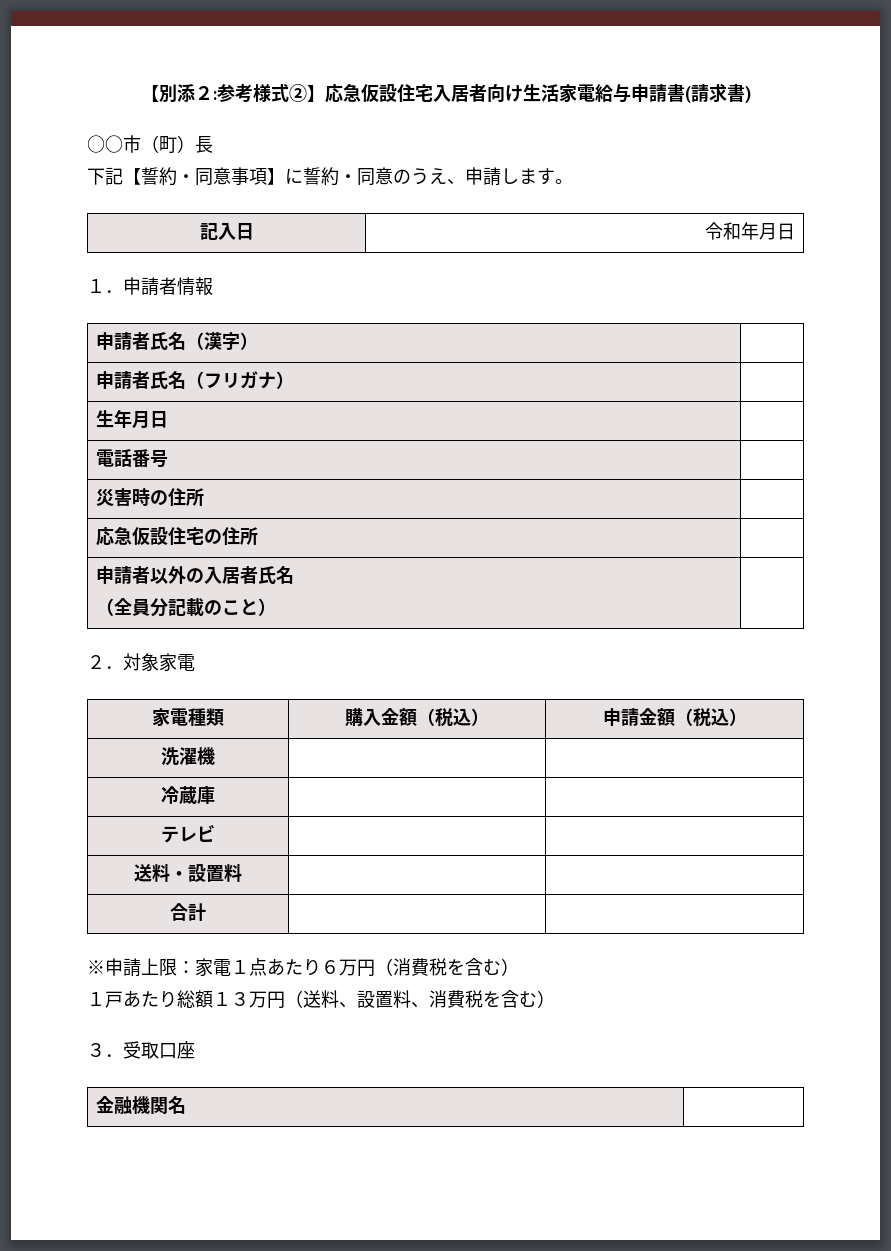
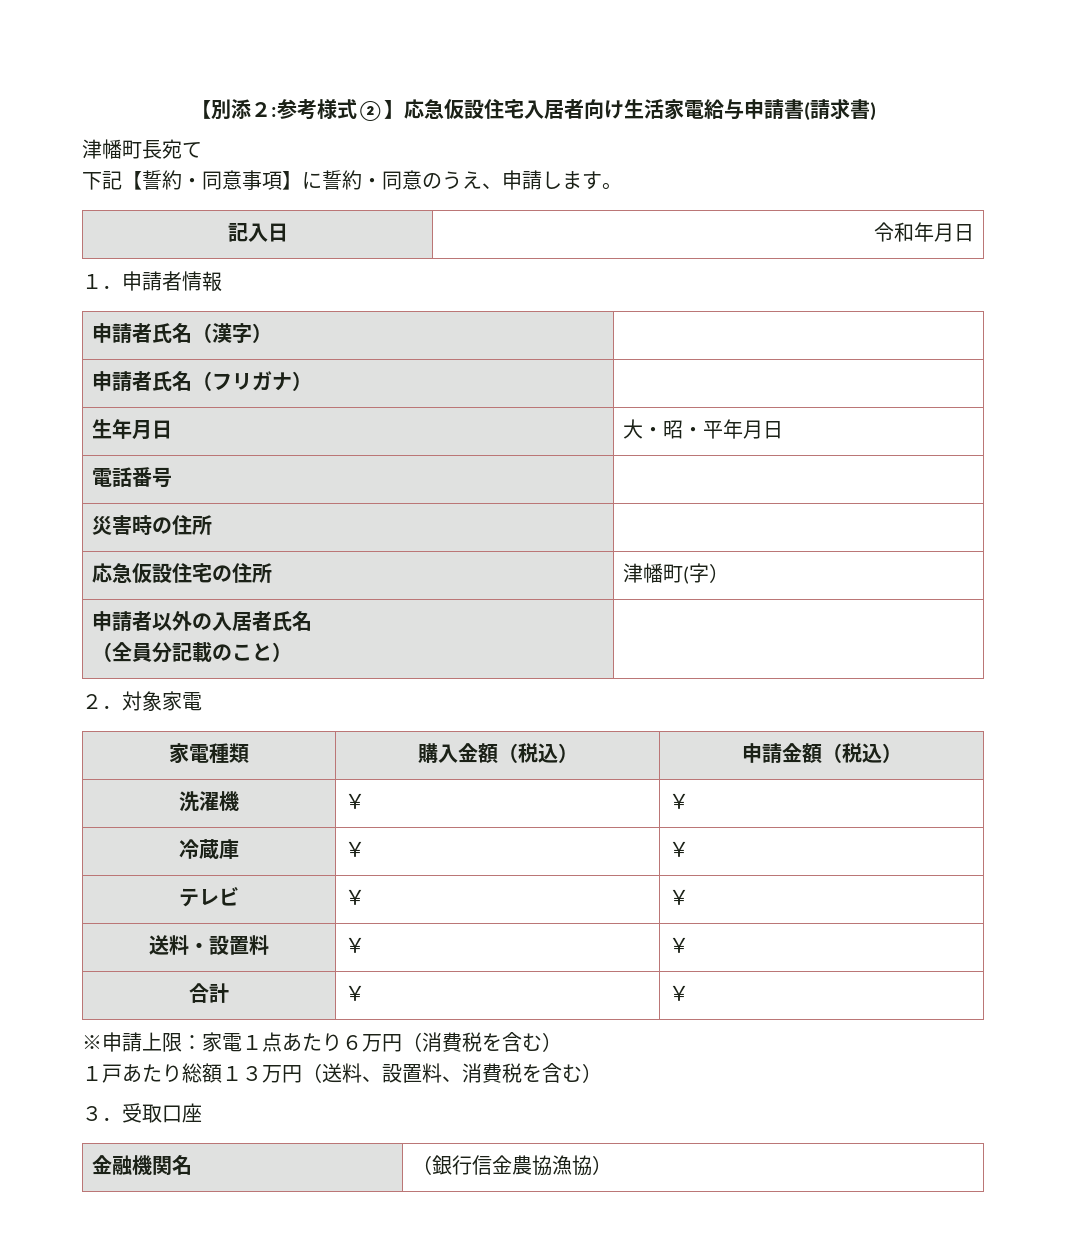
[87,135,195,153] ○○市（町） -> [82,139,142,159] 津幡町
(213, 144) none -> [162,139,202,159] 宛て
(168, 419) none -> [622,419,783,439] 大・昭・平年月日
(258, 536) none -> [622,563,729,584] 津幡町(字）
(215, 756) | -> [344,793,365,809] [668,793,689,809] ￥ | ￥
(215, 794) | -> [344,841,365,857] [668,841,689,857] ￥ | ￥
(215, 833) | -> [344,889,365,905] [668,889,689,905] ￥ | ￥
(242, 873) | -> [344,937,365,953] [668,937,689,953] ￥ | ￥
(206, 912) | -> [344,985,365,1001] [668,985,689,1001] ￥ | ￥
(186, 1105) none -> [411,1155,612,1176] （銀行信金農協漁協）

